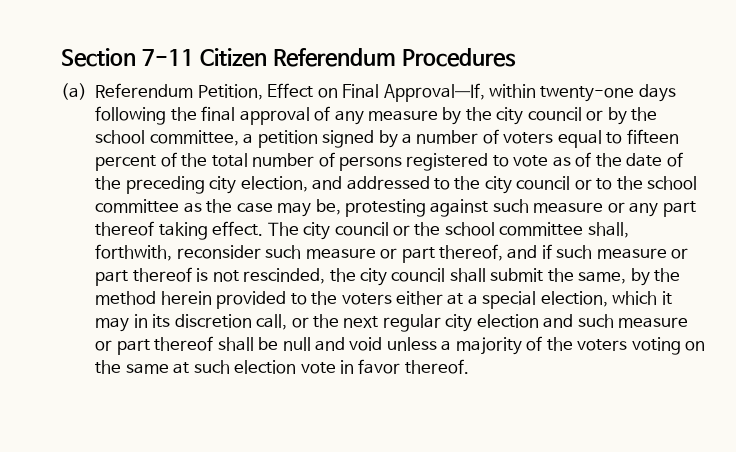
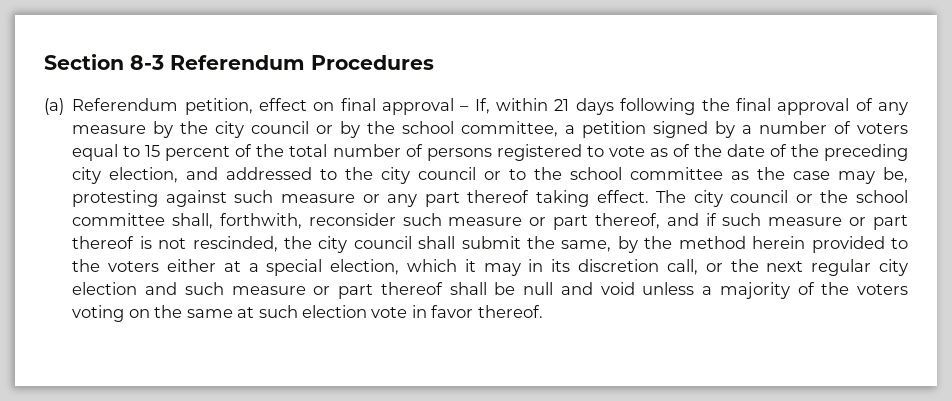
[141,48,267,67] 7-11 Citizen -> [130,55,164,70] 8-3
[197,83,635,102] Petition, Effect on Final Approval—If, within twenty-one -> [184,98,570,115] petition, effect on final approval – If, within 21
[626,129,679,144] fifteen -> [145,145,161,157] 15

